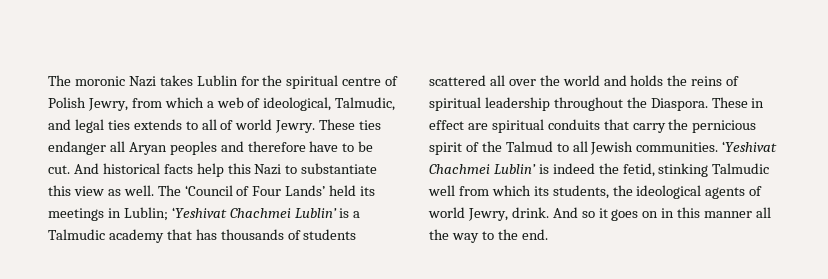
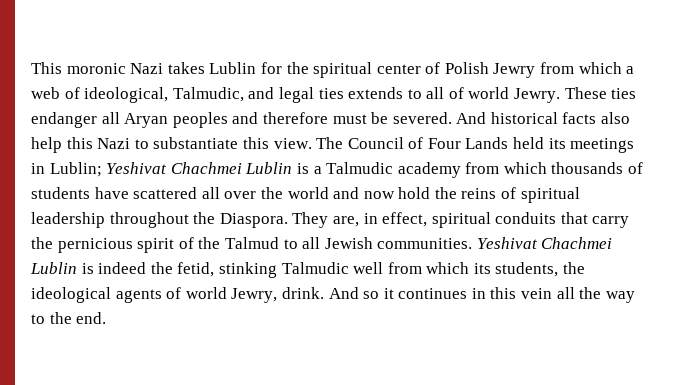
[48,75,71,86] The -> [31,62,62,74] This
[342,77,382,86] centre -> [376,64,421,74] center
[87,98,128,111] Jewry, -> [493,63,536,78] Jewry
[309,141,374,152] [48,165,70,174] have to be cut. -> [332,112,452,124] must be severed.
(193, 169) none -> [601,112,631,124] also
[73,185,233,196] view as well. The ‘Council -> [273,137,404,149] view. The Council
[285,185,326,196] Lands’ -> [465,137,509,149] Lands
[171,207,337,218] ‘Yeshivat Chachmei Lublin’ -> [106,162,293,174] Yeshivat Chachmei Lublin
[166,229,217,240] that has -> [465,162,547,174] from which
(357, 234) none -> [94,187,129,199] have
[630,75,664,86] holds -> [363,187,431,199] now hold
[711,97,765,108] [429,120,488,130] These in effect are -> [292,212,428,228] They are, in effect,
[722,141,778,152] [429,164,536,174] ‘Yeshivat Chachmei Lublin’ -> [476,237,613,249] [30,262,77,274] Yeshivat Chachmei Lublin
[611,209,659,221] goes on -> [398,288,468,299] continues
[704,211,753,218] manner -> [521,288,553,299] vein

